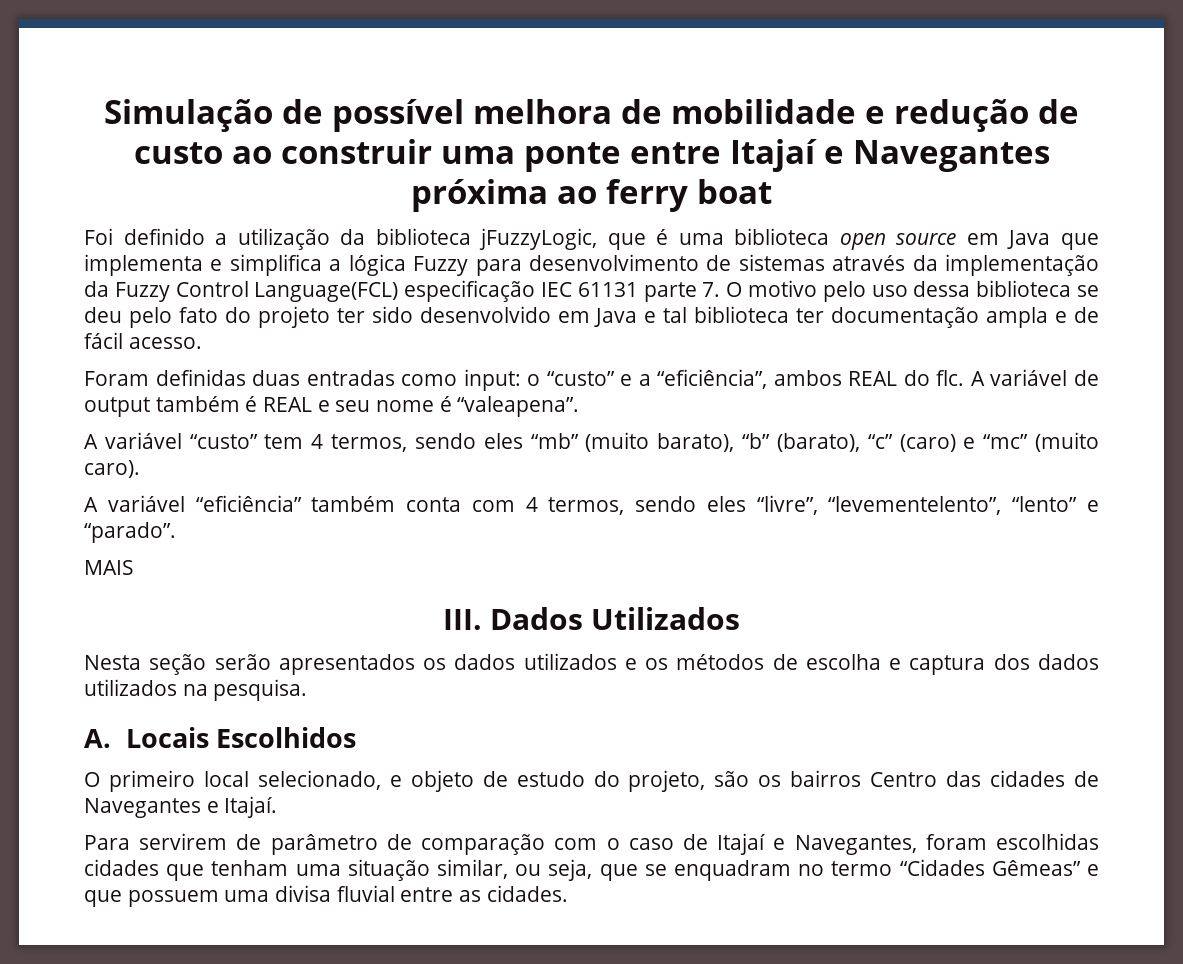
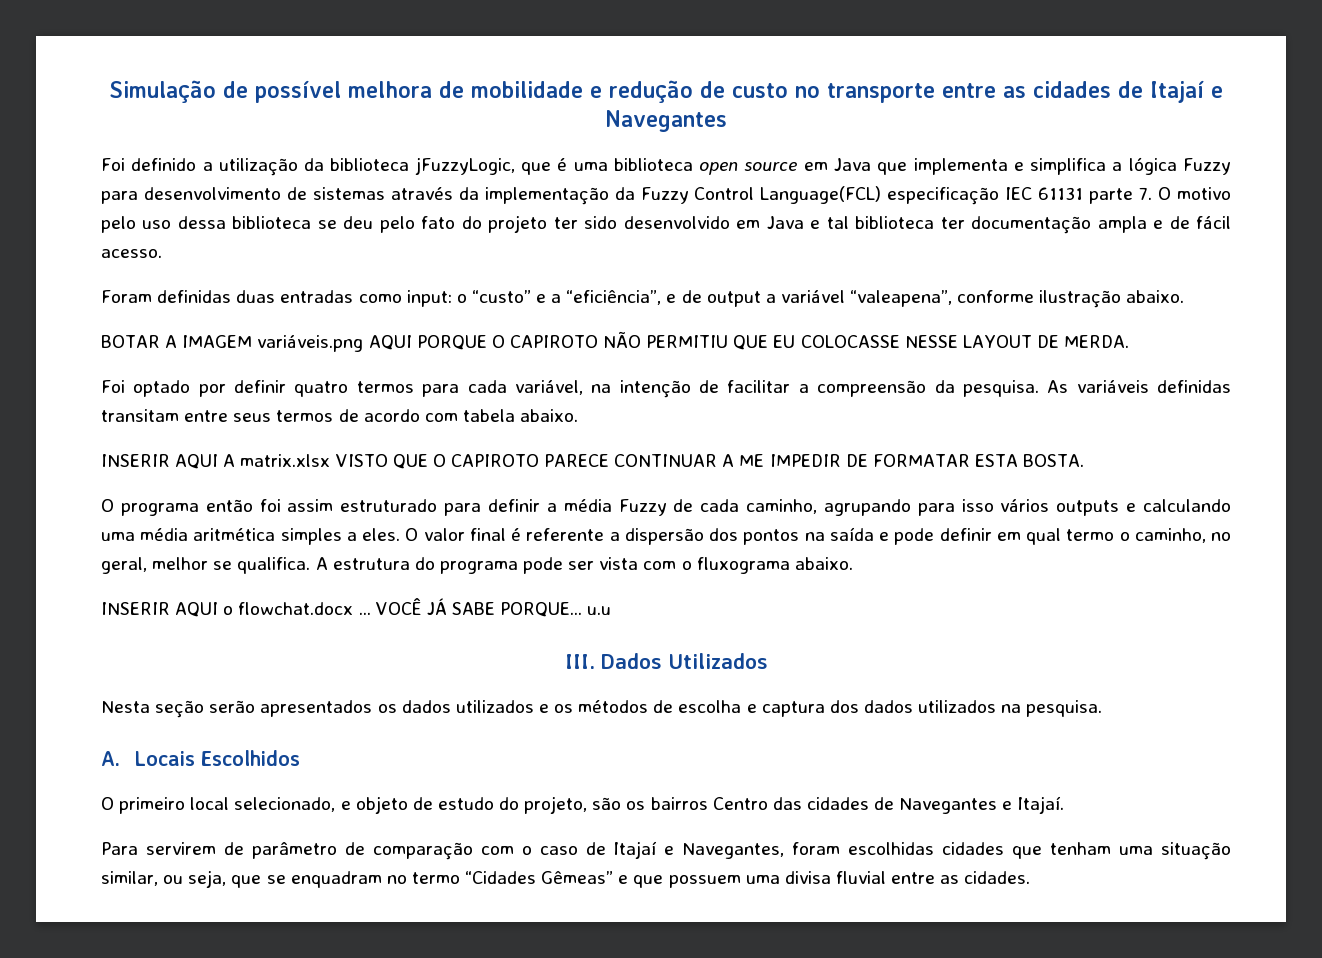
[231,139,721,172] ao construir uma ponte entre -> [795,81,1143,103] no transporte entre as cidades de
[411,179,772,212] próxima ao ferry boat -> (727, 121) none
[773,369,1099,386] [84,396,580,417] [84,432,1100,452] [84,460,140,478] [84,495,1099,515] [84,522,176,543] [84,560,134,575] ambos REAL do flc. A variável de output também é REAL e seu nome é “valeapena”. // A variável “custo” tem 4 termos, sendo eles “mb” (muito barato), “b” (barato), “c” (caro) e “mc” (muito caro). // A variável “eficiência” também conta com 4 termos, sendo eles “livre”, “levementelento”, “lento” e “parado”. // MAIS -> [666,290,1185,308] [101,331,1130,352] [101,380,1231,398] [101,409,579,422] [101,454,1085,469] [101,499,1232,516] [101,527,1232,545] [101,557,853,574] [101,598,612,617] e de output a variável “valeapena”, conforme ilustração abaixo. // BOTAR A IMAGEM variáveis.png AQUI PORQUE O CAPIROTO NÃO PERMITIU QUE EU COLOCASSE NESSE LAYOUT DE MERDA. // Foi optado por definir quatro termos para cada variável, na intenção de facilitar a compreensão da pesquisa. As variáveis definidas transitam entre seus termos de acordo com tabela abaixo. // INSERIR AQUI A matrix.xlsx VISTO QUE O CAPIROTO PARECE CONTINUAR A ME IMPEDIR DE FORMATAR ESTA BOSTA. // O programa então foi assim estruturado para definir a média Fuzzy de cada caminho, agrupando para isso vários outputs e calculando uma média aritmética simples a eles. O valor final é referente a dispersão dos pontos na saída e pode definir em qual termo o caminho, no geral, melhor se qualifica. A estrutura do programa pode ser vista com o fluxograma abaixo. // INSERIR AQUI o flowchat.docx ... VOCÊ JÁ SABE PORQUE... u.u

